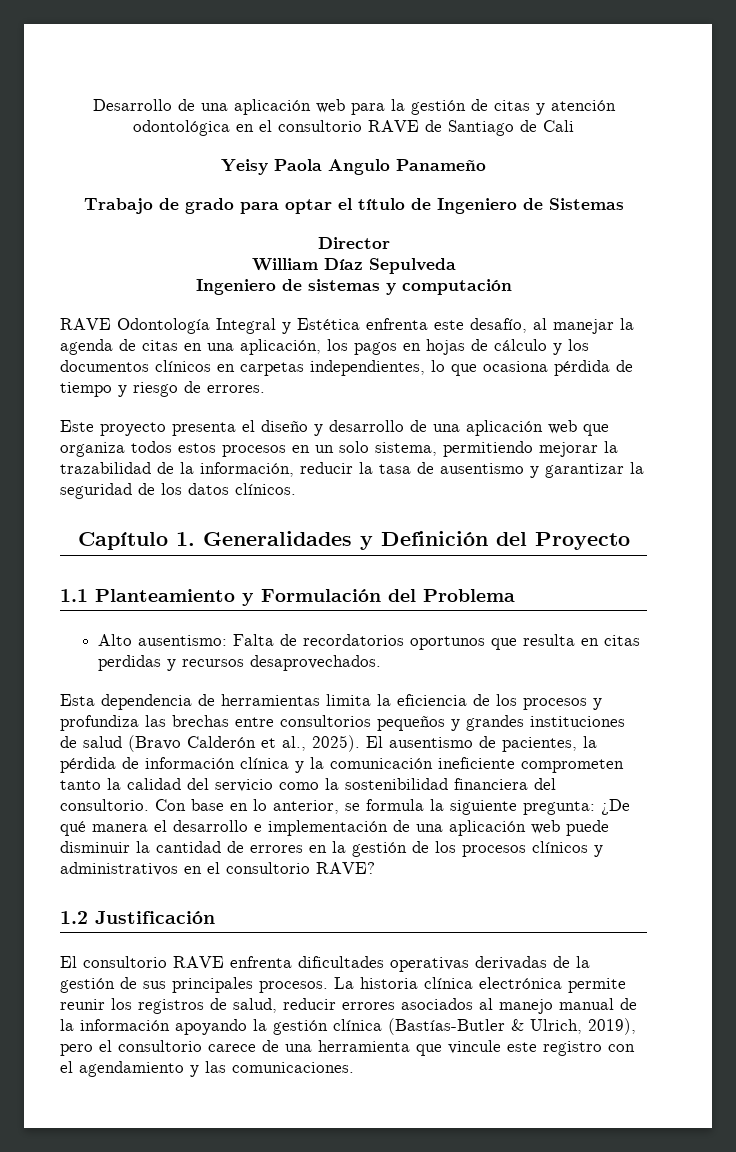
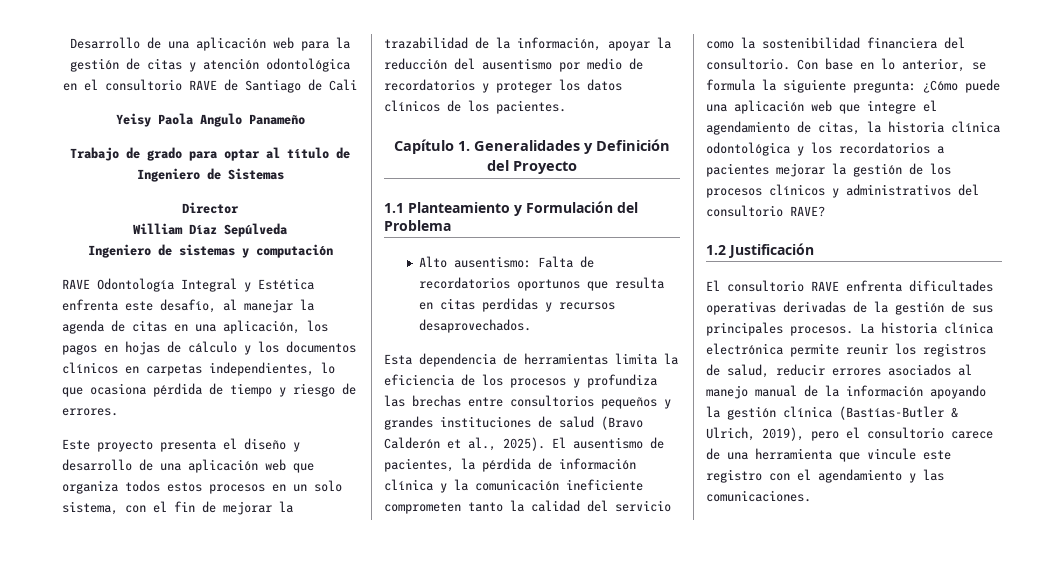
[337,198,352,210] el -> [266,147,280,159] al
[368,258,456,274] Sepulveda -> [224,223,288,237] Sepúlveda
[443,441,533,457] permitiendo -> [125,501,216,513] con el fin de
[300,462,644,478] [60,483,296,499] reducir la tasa de ausentismo y garantizar la seguridad de los datos clínicos. -> [608,37,671,51] [384,58,643,72] [384,79,622,93] [384,100,566,114] apoyar la reducción del ausentismo por medio de recordatorios y proteger los datos clínicos de los pacientes.
[601,799,630,815] [60,820,609,836] [60,841,327,853] ¿De qué manera el desarrollo e implementación de una aplicación web puede disminuir la cantidad de errores en -> [923,79,1000,93] [706,100,937,114] [706,121,1000,135] [706,142,944,156] [706,163,825,177] ¿Cómo puede una aplicación web que integre el agendamiento de citas, la historia clínica odontológica y los recordatorios a pacientes mejorar
[184,862,220,874] en el -> [958,184,979,196] del

